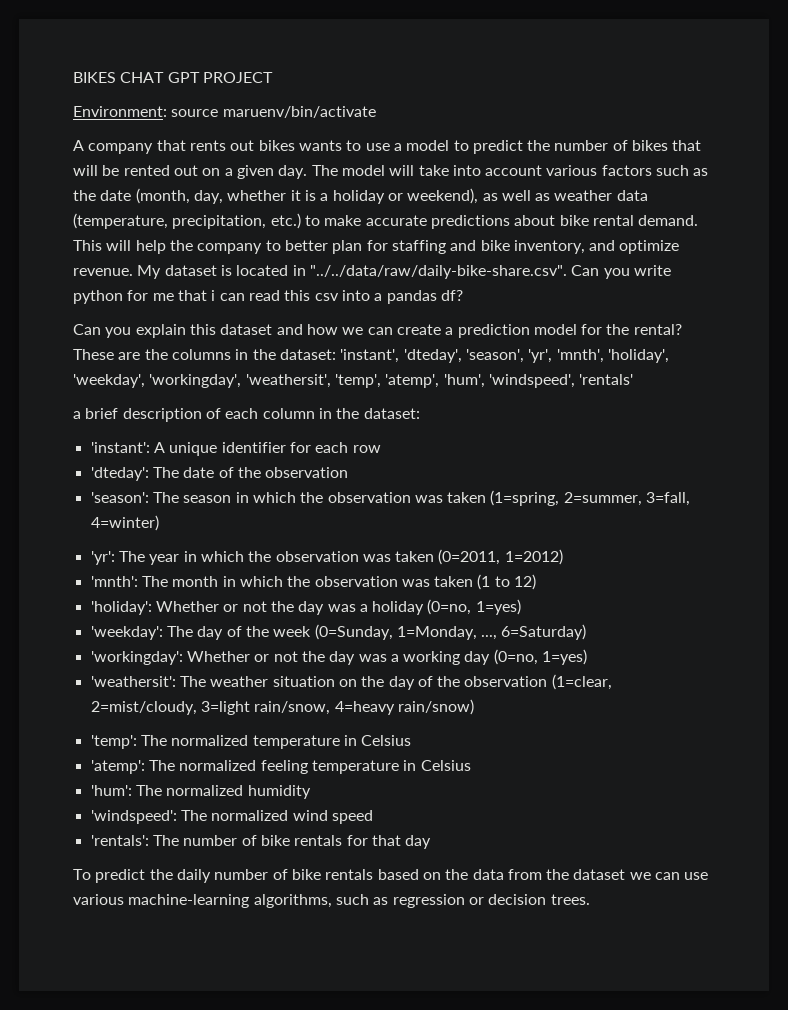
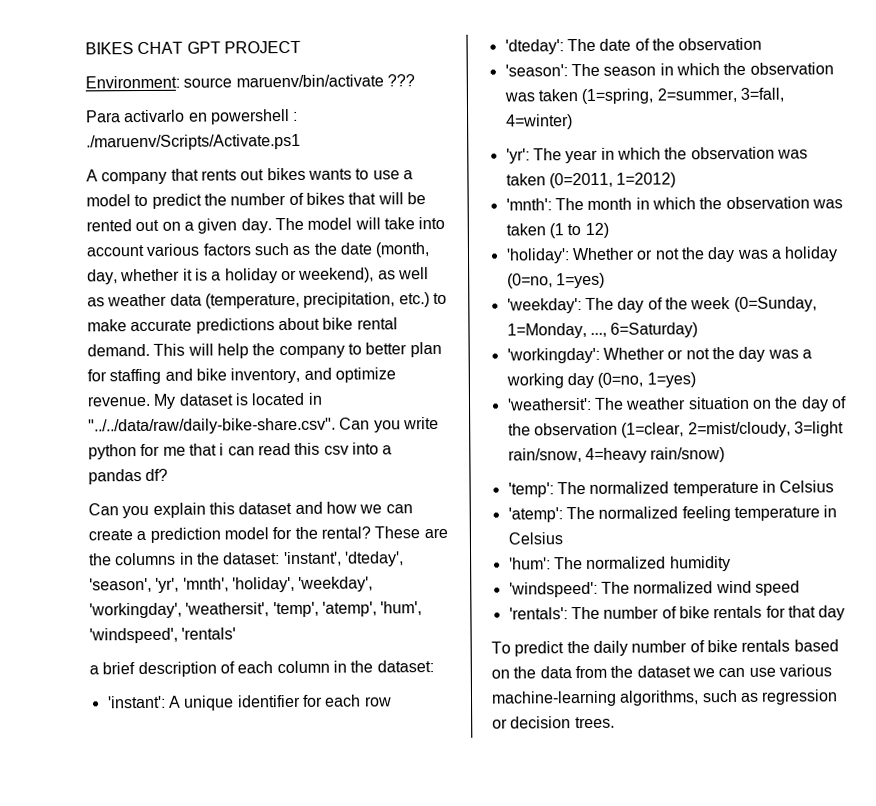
(376, 112) none -> [386,74,415,87] [86,109,299,125] [86,133,301,151] ??? // Para activarlo en powershell : ./maruenv/Scripts/Activate.ps1

